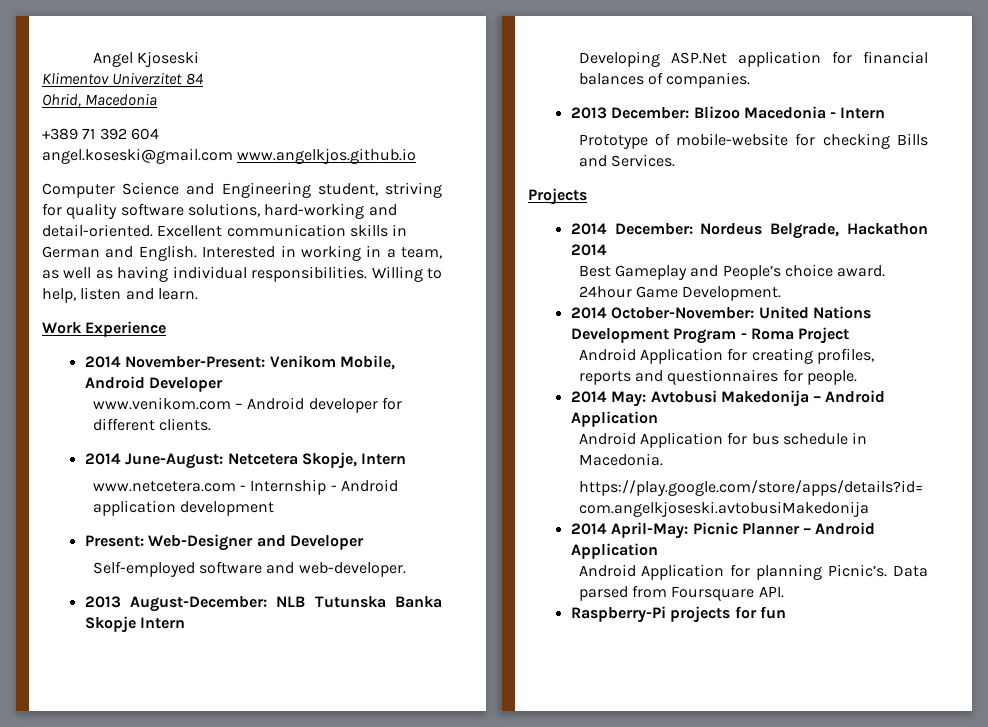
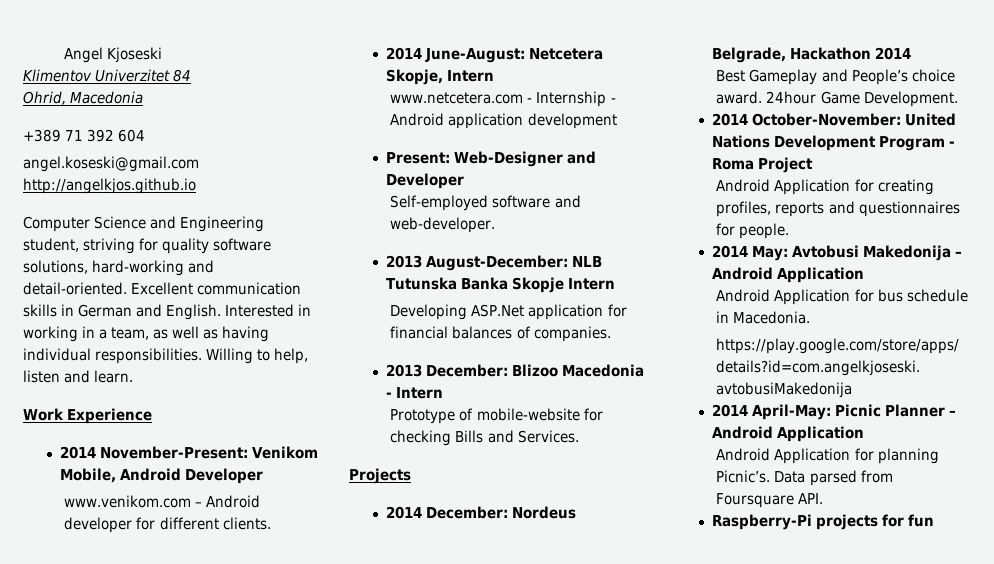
[237,148,417,164] www.angelkjos.github.io -> [23,178,196,194] http://angelkjos.github.io

